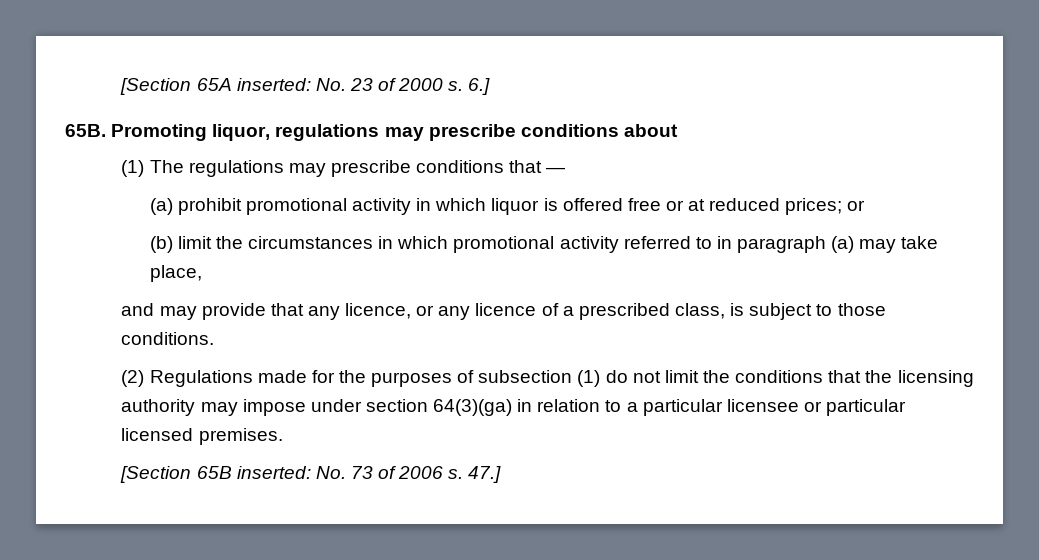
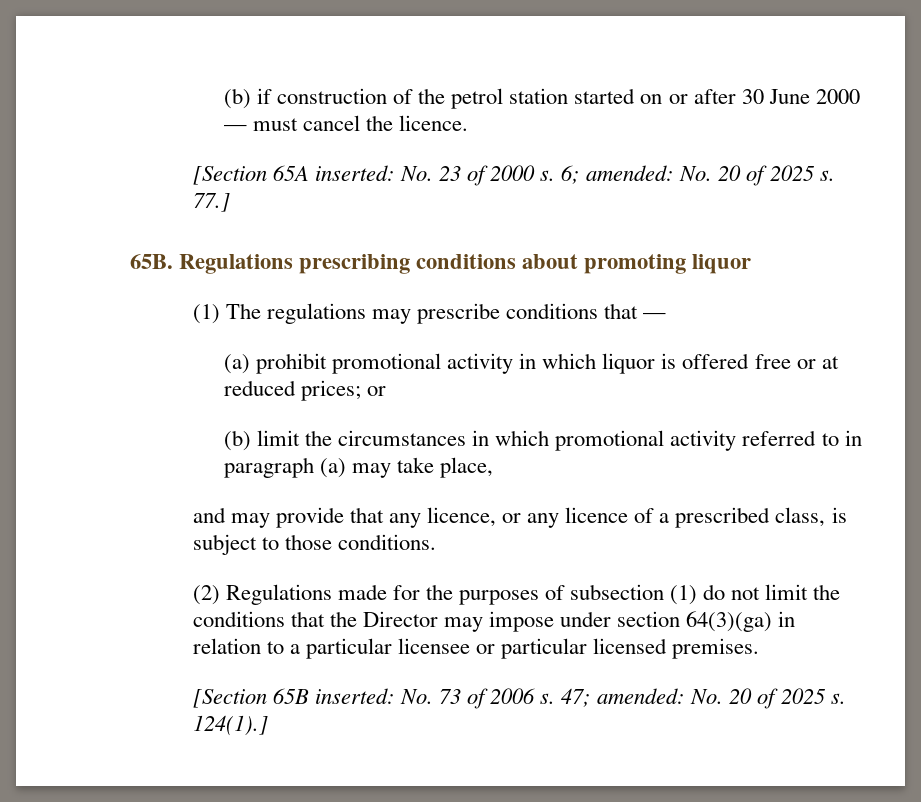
(120, 86) none -> [223,88,860,109] [223,115,469,131] (b) if construction of the petrol station started on or after 30 June 2000 — must cancel the licence. //
[468,78,491,95] [65,124,516,141] 6.] // 65B. Promoting liquor, regulations may prescribe -> [561,165,835,186] [192,193,230,212] [130,254,411,274] 6; amended: No. 20 of 2025 s. 77.] // 65B. Regulations prescribing
(678, 130) none -> [584,254,752,274] promoting liquor
[897,370,974,387] [121,399,196,416] licensing authority -> [362,611,438,627] Director
[468,466,502,483] 47.] -> [561,688,846,709] [192,715,268,736] 47; amended: No. 20 of 2025 s. 124(1).]

